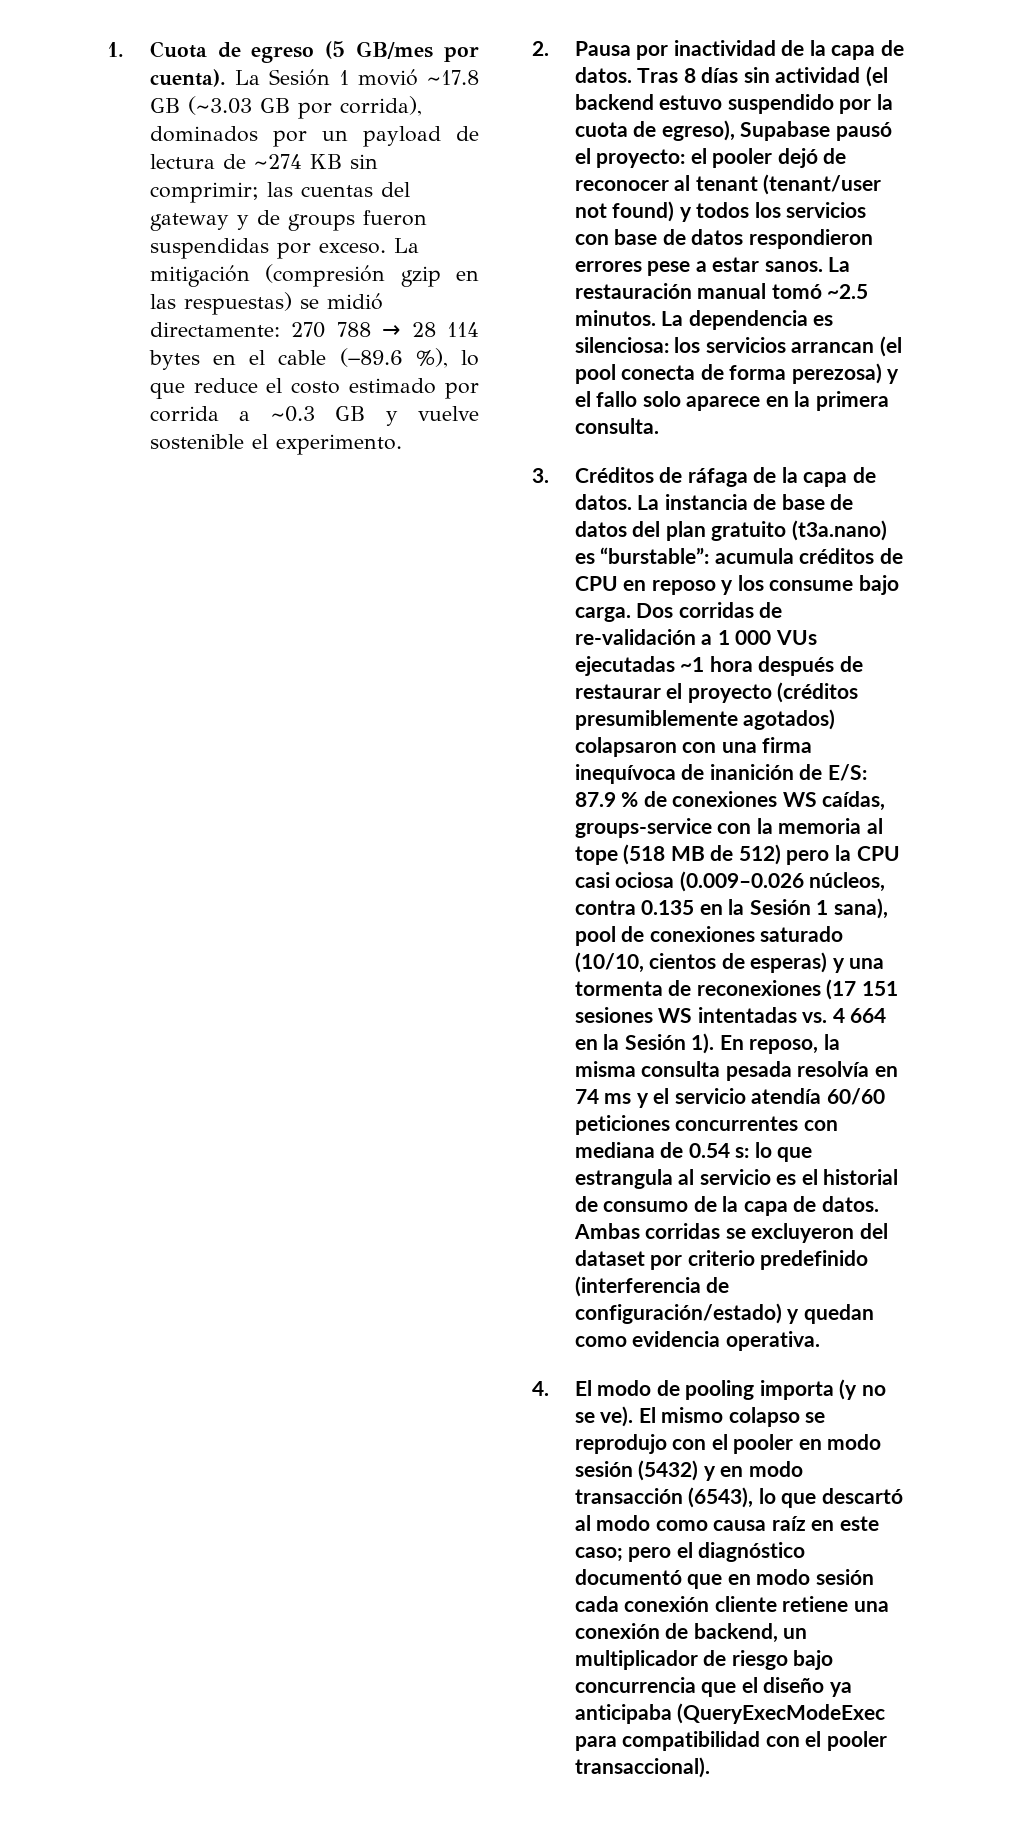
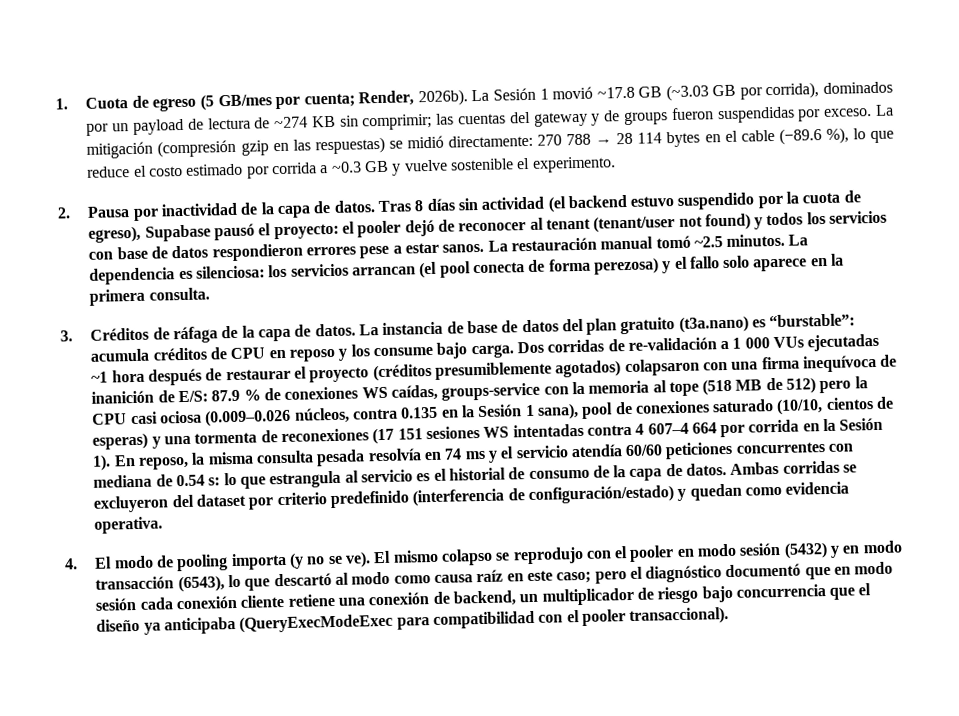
[149,69,226,87] cuenta). -> [303,89,468,108] cuenta; Render, 2026b).
[802,1008,887,1023] vs. 4 664 -> [586,419,800,438] contra 4 607–4 664 por corrida

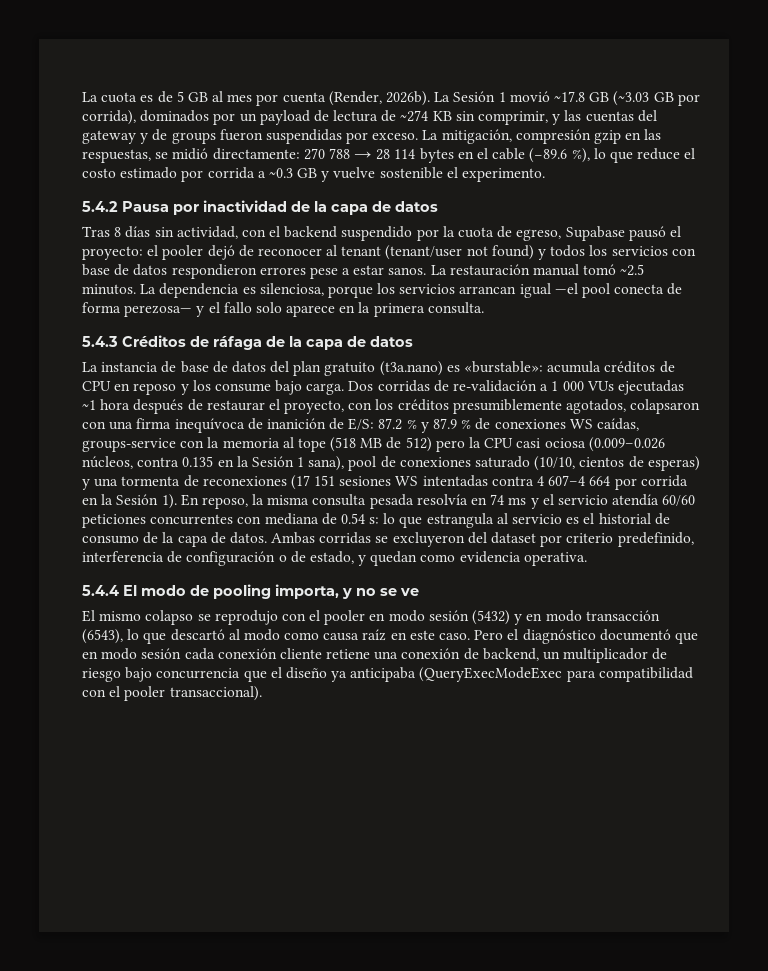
[55,90,415,112] 1. Cuota de egreso (5 GB/mes por cuenta; Render, -> [82,91,382,106] La cuota es de 5 GB al mes por cuenta (Render,
[362,113,433,131] comprimir; -> [478,111,561,125] comprimir, y
[86,139,237,159] mitigación (compresión -> [441,129,591,144] mitigación, compresión
[314,136,385,155] respuestas) -> [82,149,151,163] respuestas,
[57,207,71,219] 2. -> [82,201,118,212] 5.4.2
[333,200,376,213] datos. -> [395,201,438,212] datos //
[481,194,675,213] actividad (el backend estuvo -> [176,226,338,239] actividad, con el backend
[88,225,142,243] egreso), -> [516,229,562,241] egreso,
[195,265,265,279] silenciosa: -> [259,283,373,298] silenciosa, porque
[419,261,438,279] (el -> [519,283,578,298] igual —el
[593,257,659,275] perezosa) -> [124,305,193,317] perezosa—
[60,330,73,342] 3. -> [82,336,118,347] 5.4.3
[314,323,356,337] datos. -> [370,336,413,347] datos //
[769,313,856,328] “burstable”: -> [464,361,544,373] «burstable»:
[309,360,622,383] proyecto (créditos presumiblemente agotados) -> [284,399,627,414] proyecto, con los créditos presumiblemente agotados,
(208, 396) none -> [378,418,429,433] 87.2 % y
[329,485,674,509] predefinido (interferencia de configuración/estado) -> [617,532,694,547] [82,551,354,566] predefinido, interferencia de configuración o de estado,
[64,558,78,570] 4. -> [82,585,119,596] 5.4.4
[230,552,304,571] importa (y -> [275,584,352,599] importa, y
[344,551,371,568] ve). -> [400,588,419,596] ve //
[556,571,627,584] caso; pero -> [439,630,504,640] caso. Pero

